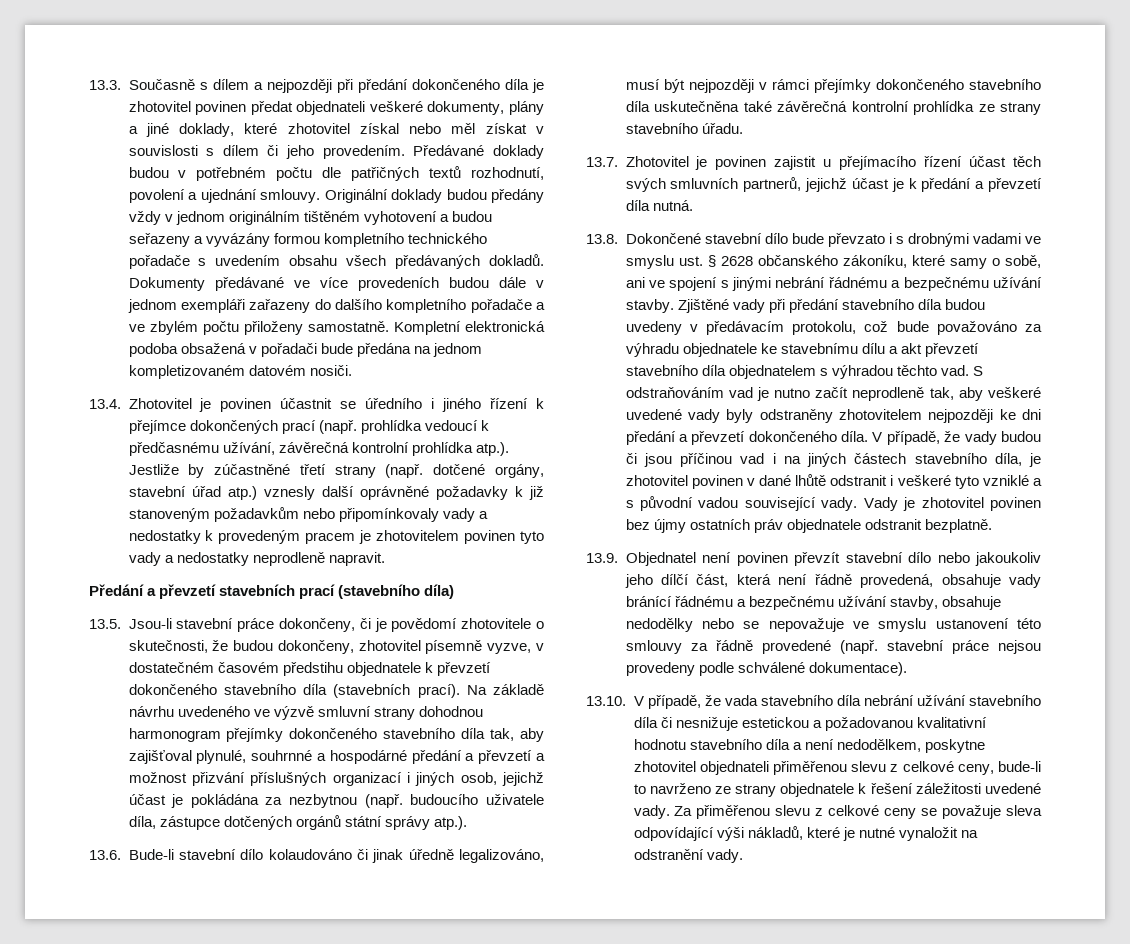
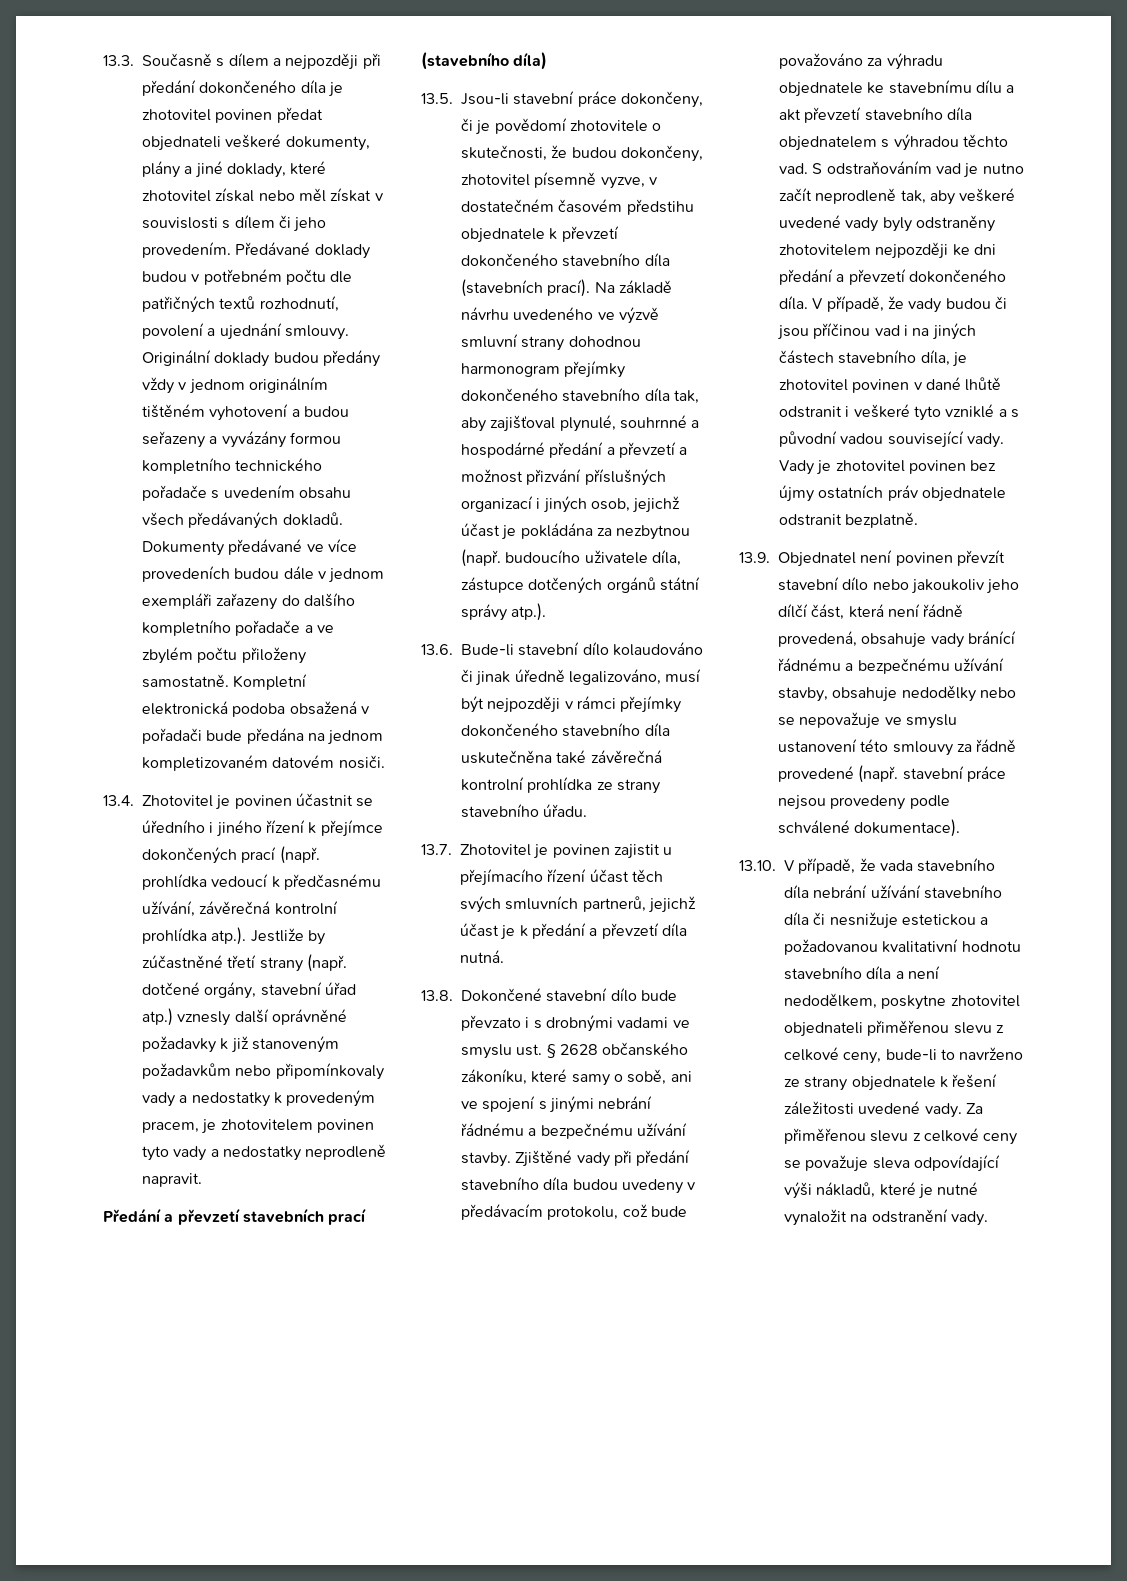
[305,532,356,544] pracem -> [142,1121,199,1133] pracem,

